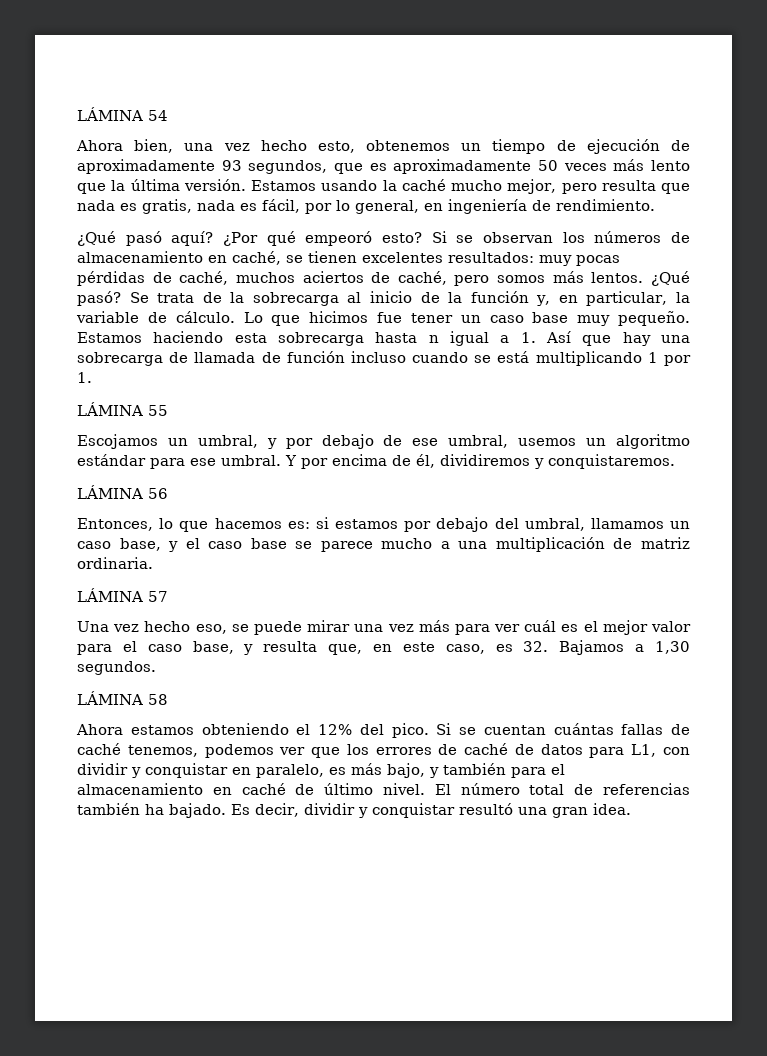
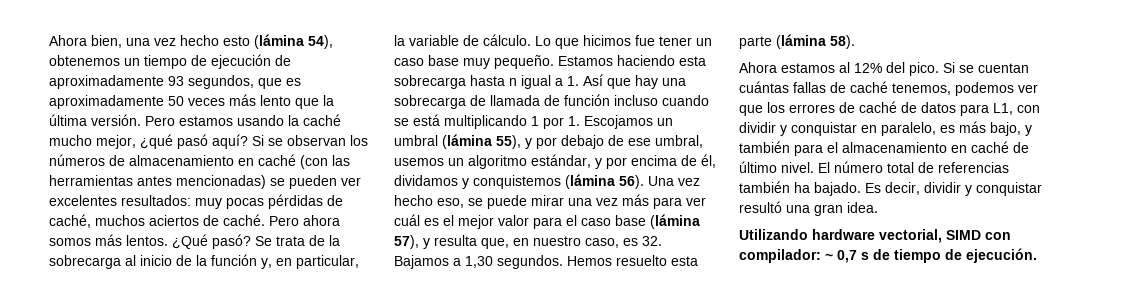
[77,107,168,121] LÁMINA 54 // -> (49, 40) none
[317,141,355,153] esto, -> [223,34,333,49] esto (lámina 54),
[251,180,317,191] Estamos -> [145,116,233,126] Pero estamos
[561,180,690,194] [77,199,655,214] [77,231,422,246] pero resulta que nada es gratis, nada es fácil, por lo general, en ingeniería de rendimiento. // ¿Qué pasó aquí? ¿Por qué empeoró esto? -> [140,134,248,149] ¿qué pasó aquí?
[232,251,357,265] caché, se tienen -> [258,154,350,169] [49,175,361,189] caché (con las herramientas antes mencionadas) se pueden ver
[397,271,490,286] caché, pero -> [223,214,340,226] caché. Pero ahora
[77,402,168,416] [77,434,258,449] // LÁMINA 55 // Escojamos un umbral, -> [584,115,673,129] [394,134,521,149] Escojamos un umbral (lámina 55),
[77,454,675,469] [77,485,168,499] [77,517,690,532] [77,537,691,552] [77,557,153,569] [77,588,168,602] estándar para ese umbral. Y por encima de él, dividiremos y conquistaremos. // LÁMINA 56 // Entonces, lo que hacemos es: si estamos por debajo del umbral, llamamos un caso base, y el caso base se parece mucho a una multiplicación de matriz ordinaria. // LÁMINA 57 // -> [531,154,716,169] [394,174,644,189] estándar, y por encima de él, dividamos y conquistemos (lámina 56).
[192,641,234,654] base, -> [615,214,700,229] [394,235,419,249] base (lámina 57),
[402,642,435,652] este -> [533,236,581,246] nuestro
[77,691,168,705] // LÁMINA 58 -> [567,255,698,266] [739,34,855,49] Hemos resuelto esta parte (lámina 58).
[201,723,311,735] obteniendo el -> [839,62,850,73] al
(631, 809) none -> [739,229,1011,243] [739,248,1037,263] // Utilizando hardware vectorial, SIMD con compilador: ~ 0,7 s de tiempo de ejecución.

